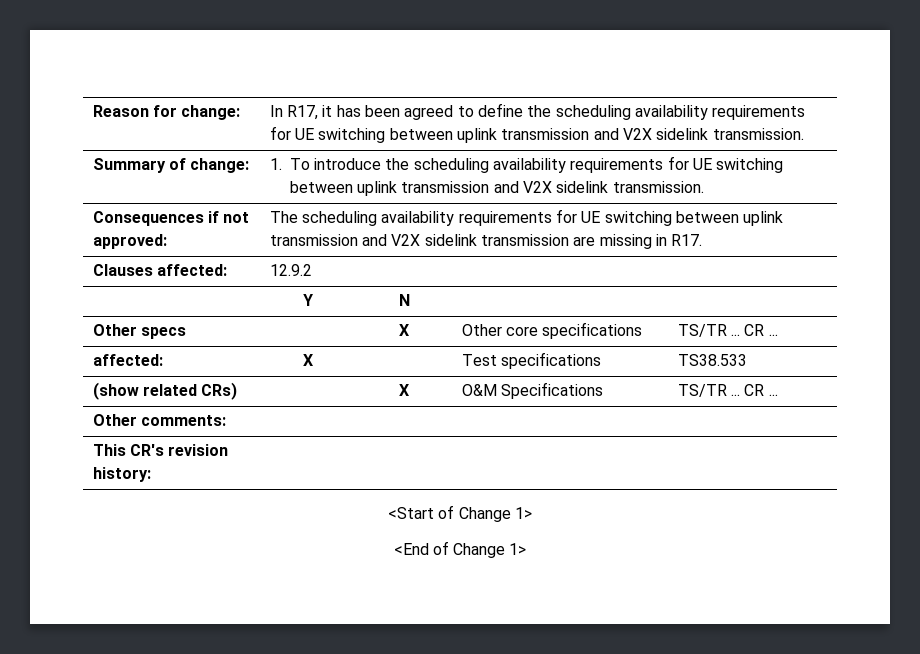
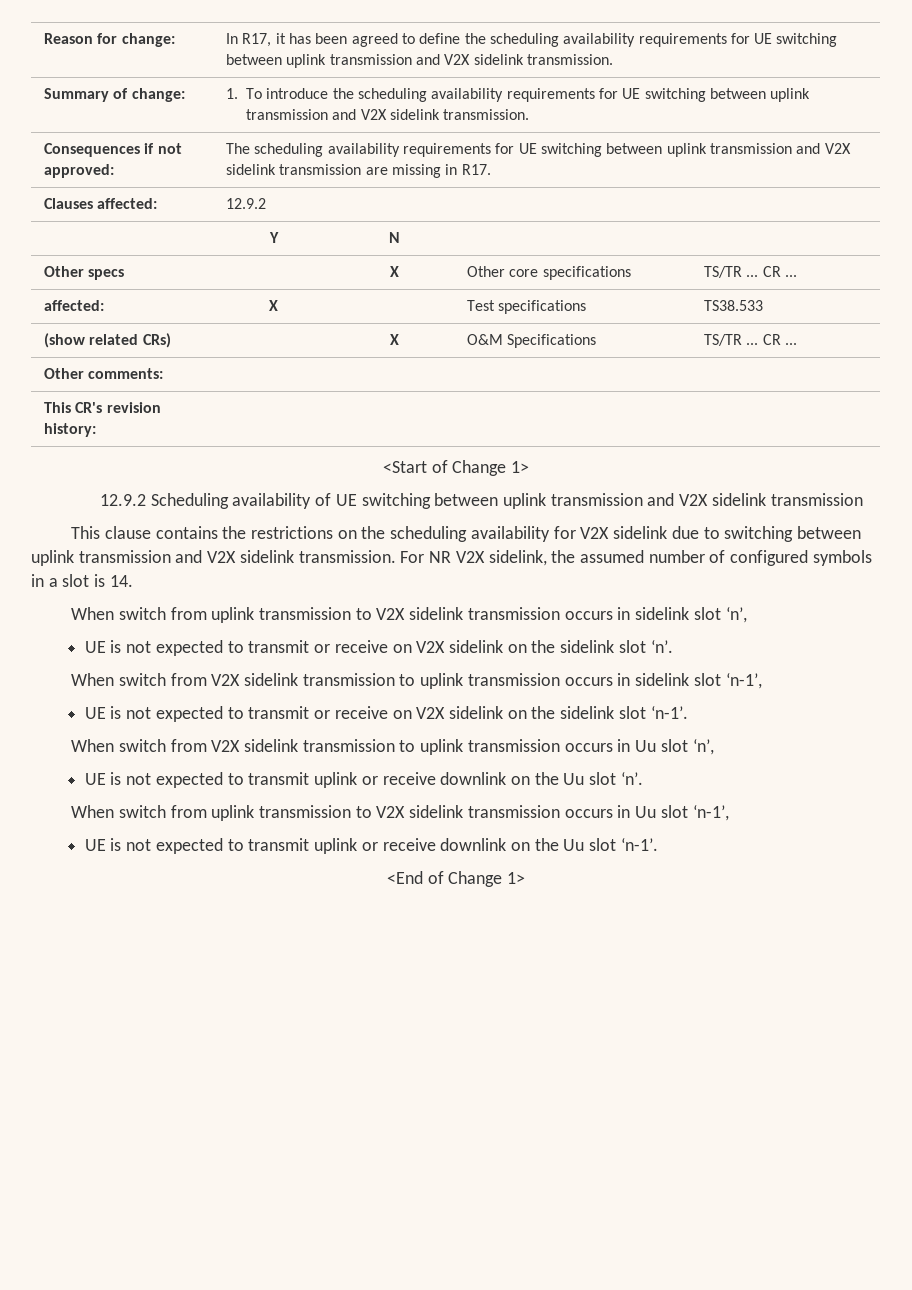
(532, 513) none -> [99,493,863,509] [71,526,861,542] [31,550,872,566] [31,574,133,587] [71,607,747,623] [84,640,673,656] [71,673,762,689] [84,706,688,722] [71,739,714,755] [84,772,643,788] [71,805,729,821] [84,838,658,854] // 12.9.2 Scheduling availability of UE switching between uplink transmission and V2X sidelink transmission // This clause contains the restrictions on the scheduling availability for V2X sidelink due to switching between uplink transmission and V2X sidelink transmission. For NR V2X sidelink, the assumed number of configured symbols in a slot is 14. // When switch from uplink transmission to V2X sidelink transmission occurs in sidelink slot ‘n’, // UE is not expected to transmit or receive on V2X sidelink on the sidelink slot ‘n’. // When switch from V2X sidelink transmission to uplink transmission occurs in sidelink slot ‘n-1’, // UE is not expected to transmit or receive on V2X sidelink on the sidelink slot ‘n-1’. // When switch from V2X sidelink transmission to uplink transmission occurs in Uu slot ‘n’, // UE is not expected to transmit uplink or receive downlink on the Uu slot ‘n’. // When switch from uplink transmission to V2X sidelink transmission occurs in Uu slot ‘n-1’, // UE is not expected to transmit uplink or receive downlink on the Uu slot ‘n-1’.

